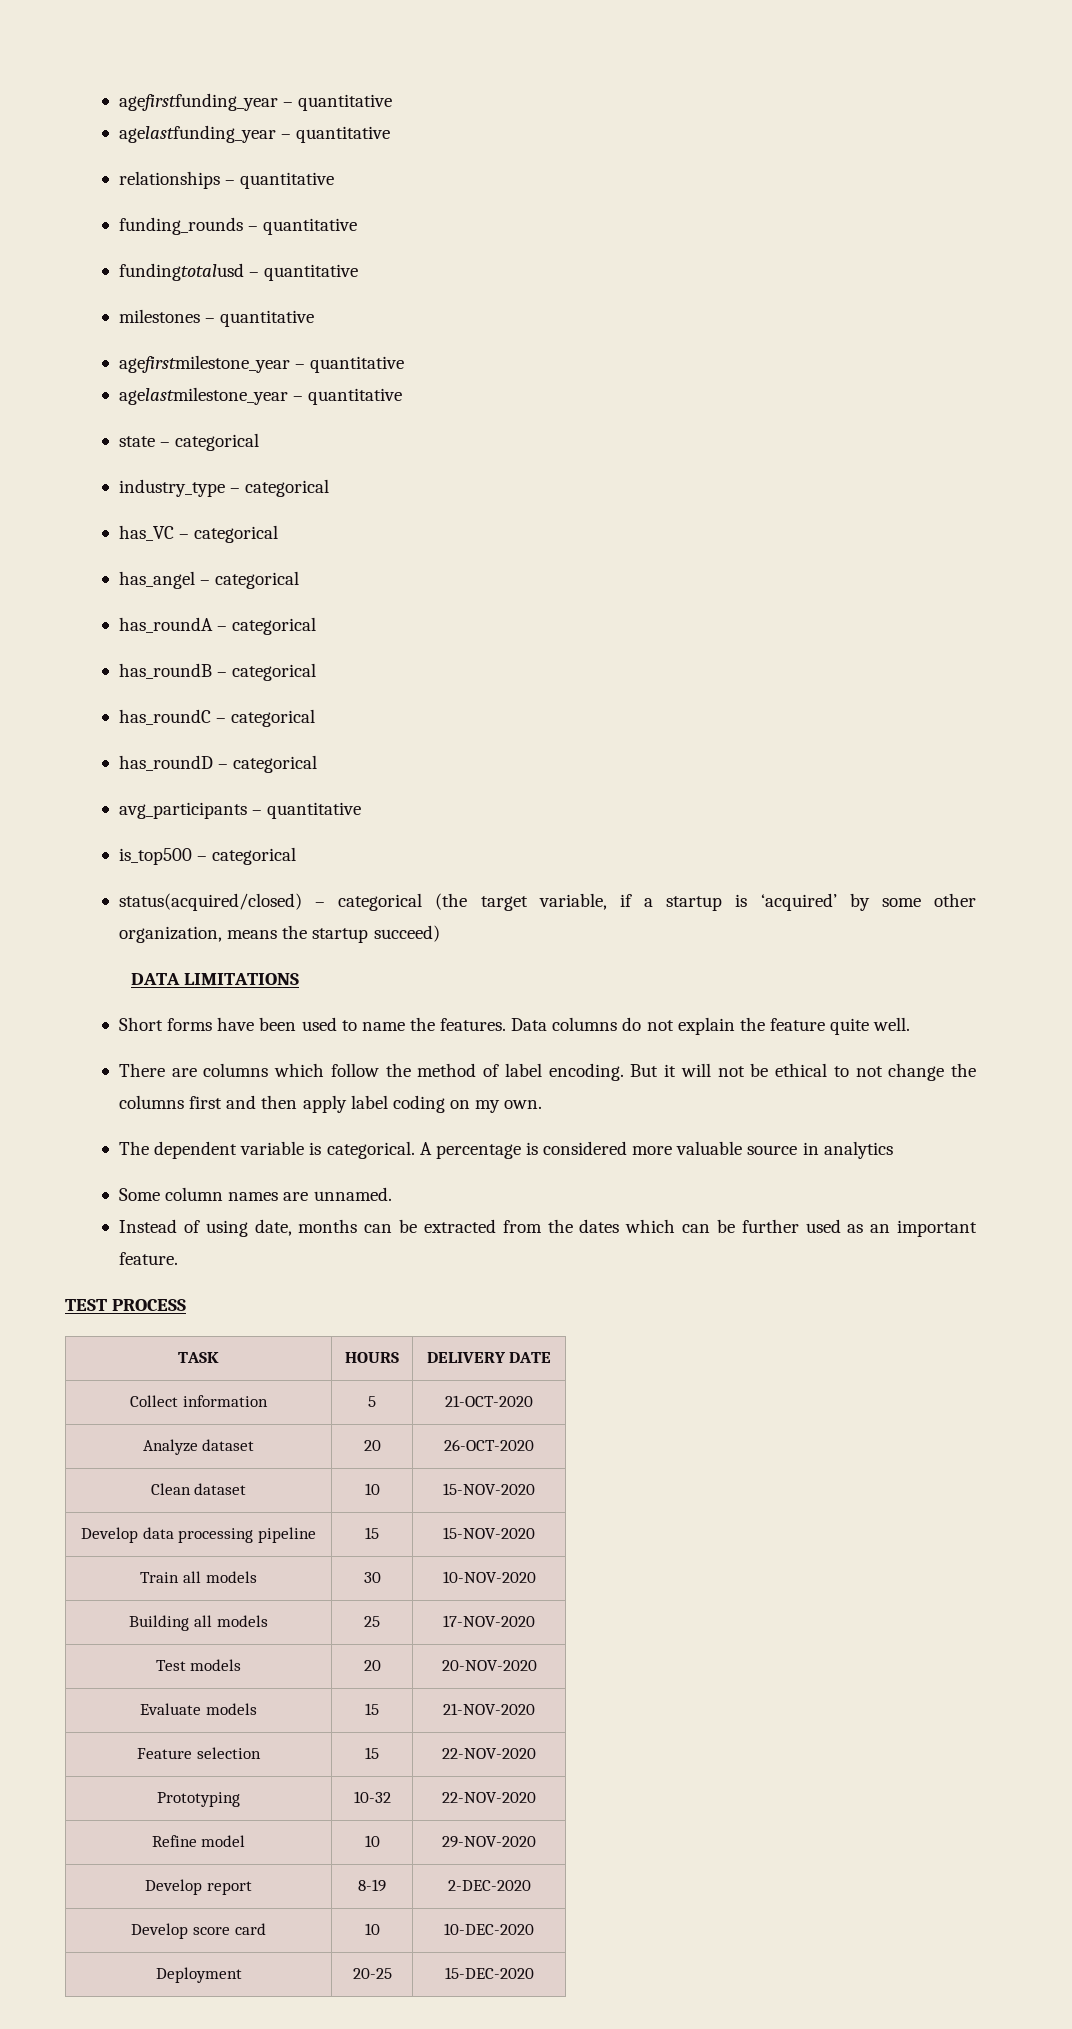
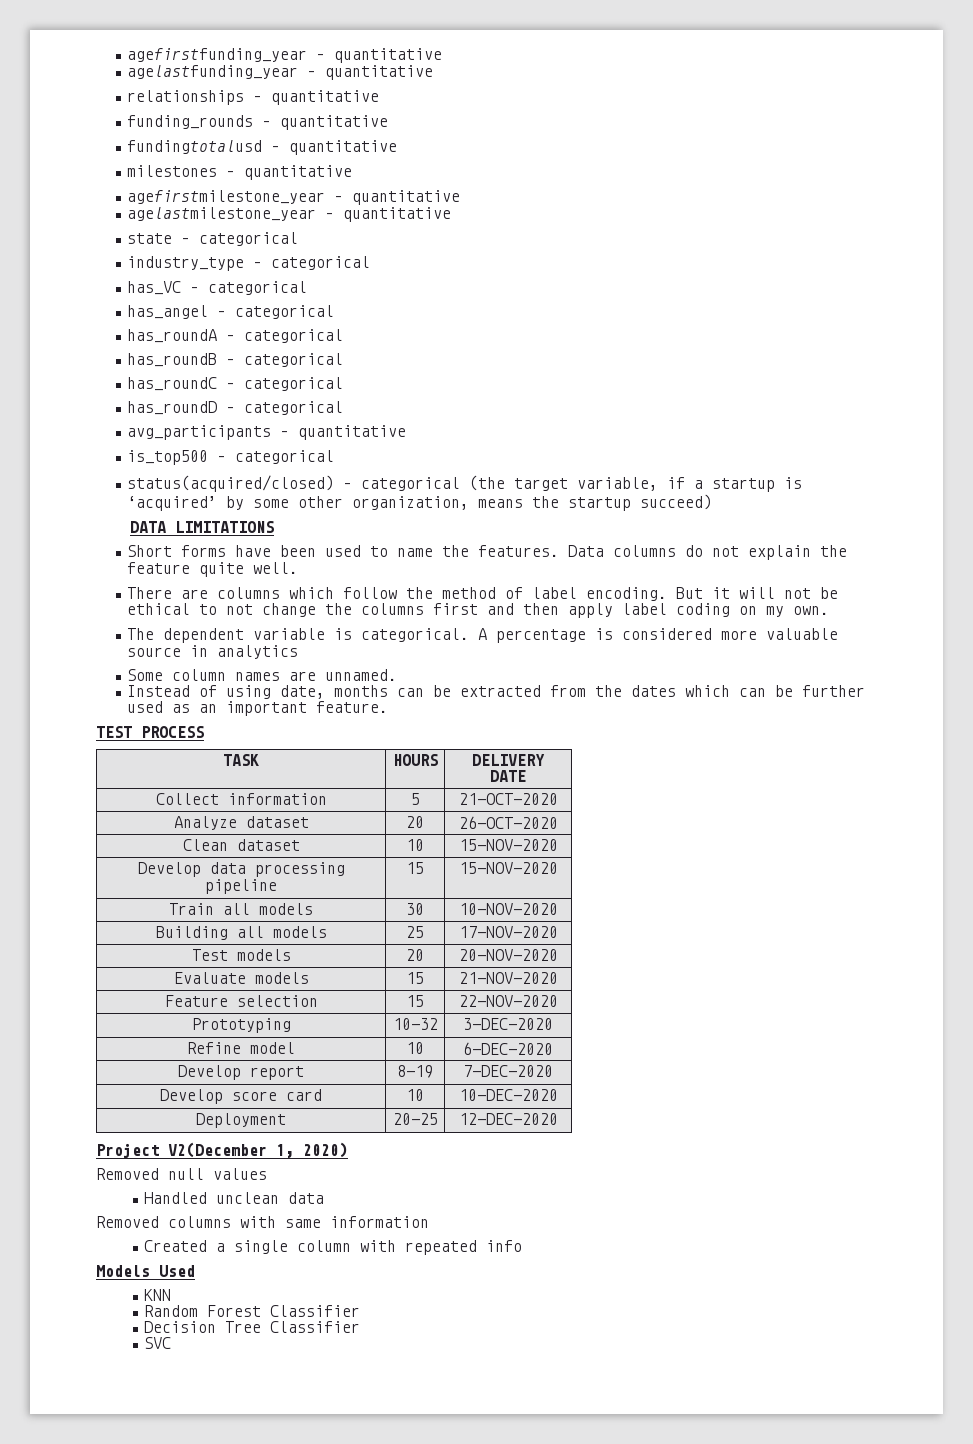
[442,1792,536,1803] 22-NOV-2020 -> [463,1018,553,1030] 3-DEC-2020
[442,1836,536,1848] 29-NOV-2020 -> [463,1042,553,1055] 6-DEC-2020
[447,1880,531,1891] 2-DEC-2020 -> [463,1065,553,1077] 7-DEC-2020
[444,1967,534,1979] 15-DEC-2020 -> [458,1113,558,1125] [96,1142,348,1158] [96,1168,267,1180] [144,1192,325,1204] [96,1216,429,1228] [144,1240,523,1255] [96,1265,195,1277] [144,1289,172,1301] [144,1305,361,1317] [144,1321,361,1333] [144,1337,172,1349] 12-DEC-2020 // Project V2(December 1, 2020) // Removed null values // Handled unclean data // Removed columns with same information // Created a single column with repeated info // Models Used // KNN // Random Forest Classifier // Decision Tree Classifier // SVC

